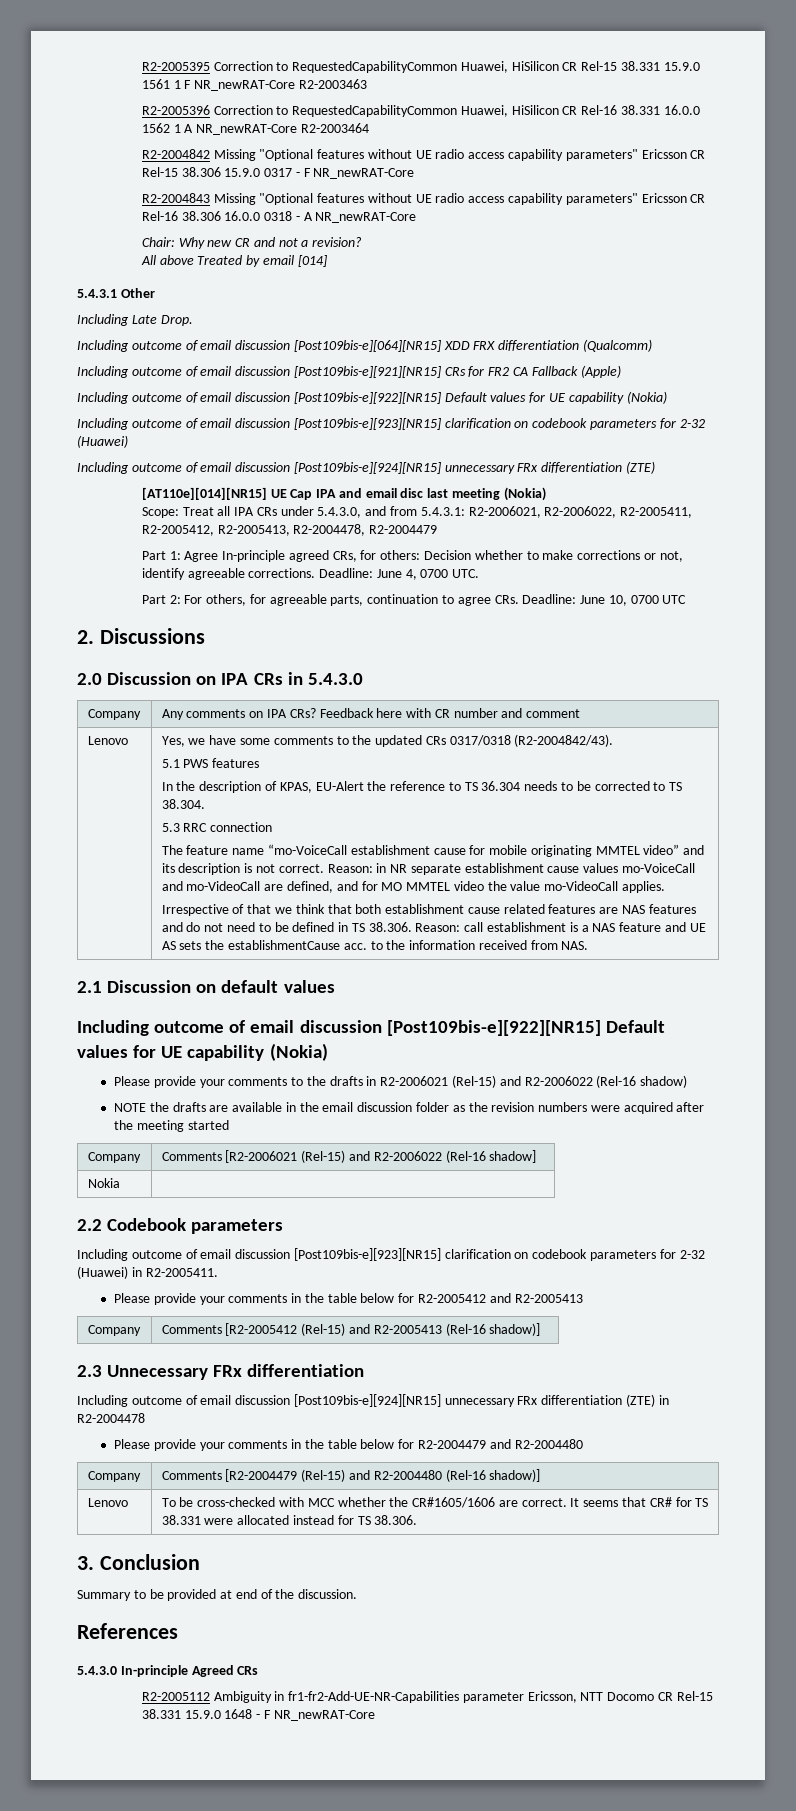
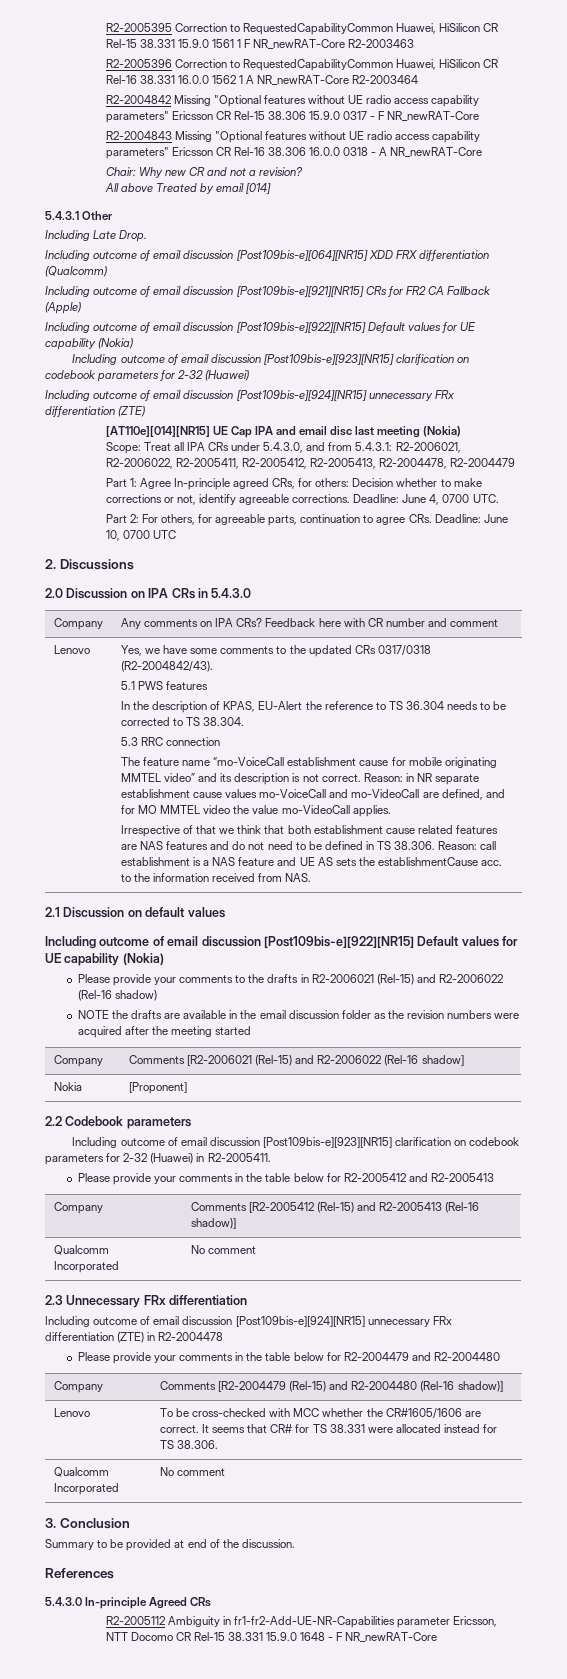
(120, 1183) none -> [128,1082,187,1094] [Proponent]
(541, 1329) none -> [53,1245,109,1255] [53,1261,119,1273] [190,1245,257,1254] // Qualcomm Incorporated | No comment
(418, 1520) none -> [53,1467,109,1477] [53,1483,119,1495] [159,1467,226,1476] // Qualcomm Incorporated | No comment

